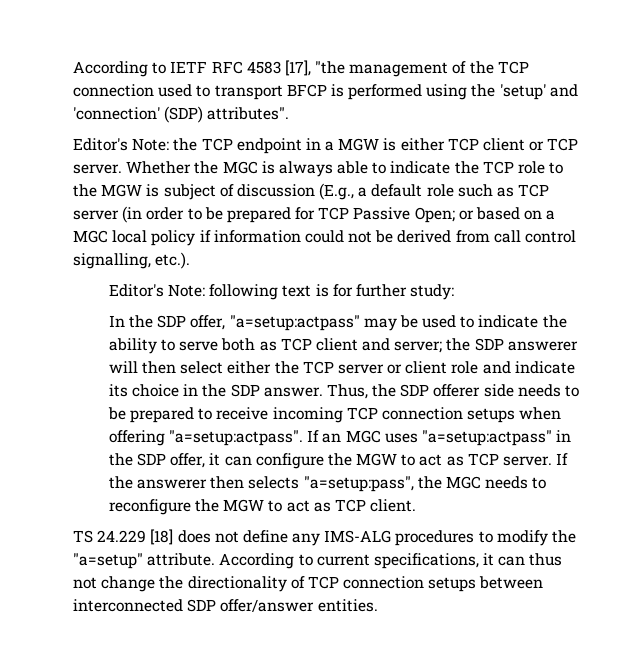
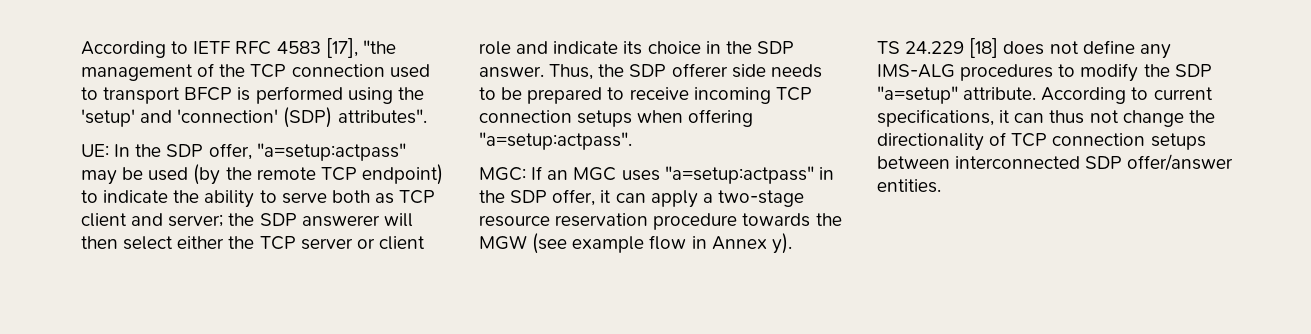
[73,138,579,154] [73,161,564,177] [73,183,550,200] [73,206,556,223] [73,230,577,246] [73,252,191,269] [108,284,455,300] Editor's Note: the TCP endpoint in a MGW is either TCP client or TCP server. Whether the MGC is always able to indicate the TCP role to the MGW is subject of discussion (E.g., a default role such as TCP server (in order to be prepared for TCP Passive Open; or based on a MGC local policy if information could not be derived from call control signalling, etc.). // Editor's Note: following text is for further study: // -> [81,144,109,157] UE:
(457, 321) none -> [193,164,443,185] (by the remote TCP endpoint)
(303, 438) none -> [479,167,526,181] // MGC:
[255,453,569,469] [108,476,547,492] [108,499,417,515] configure the MGW to act as TCP server. If the answerer then selects "a=setup:pass", the MGC needs to reconfigure the MGW to act as TCP client. -> [650,190,804,208] [479,213,842,230] [479,233,792,254] apply a two-stage resource reservation procedure towards the MGW (see example flow in Annex y).
(577, 536) none -> [1174,64,1212,77] SDP

